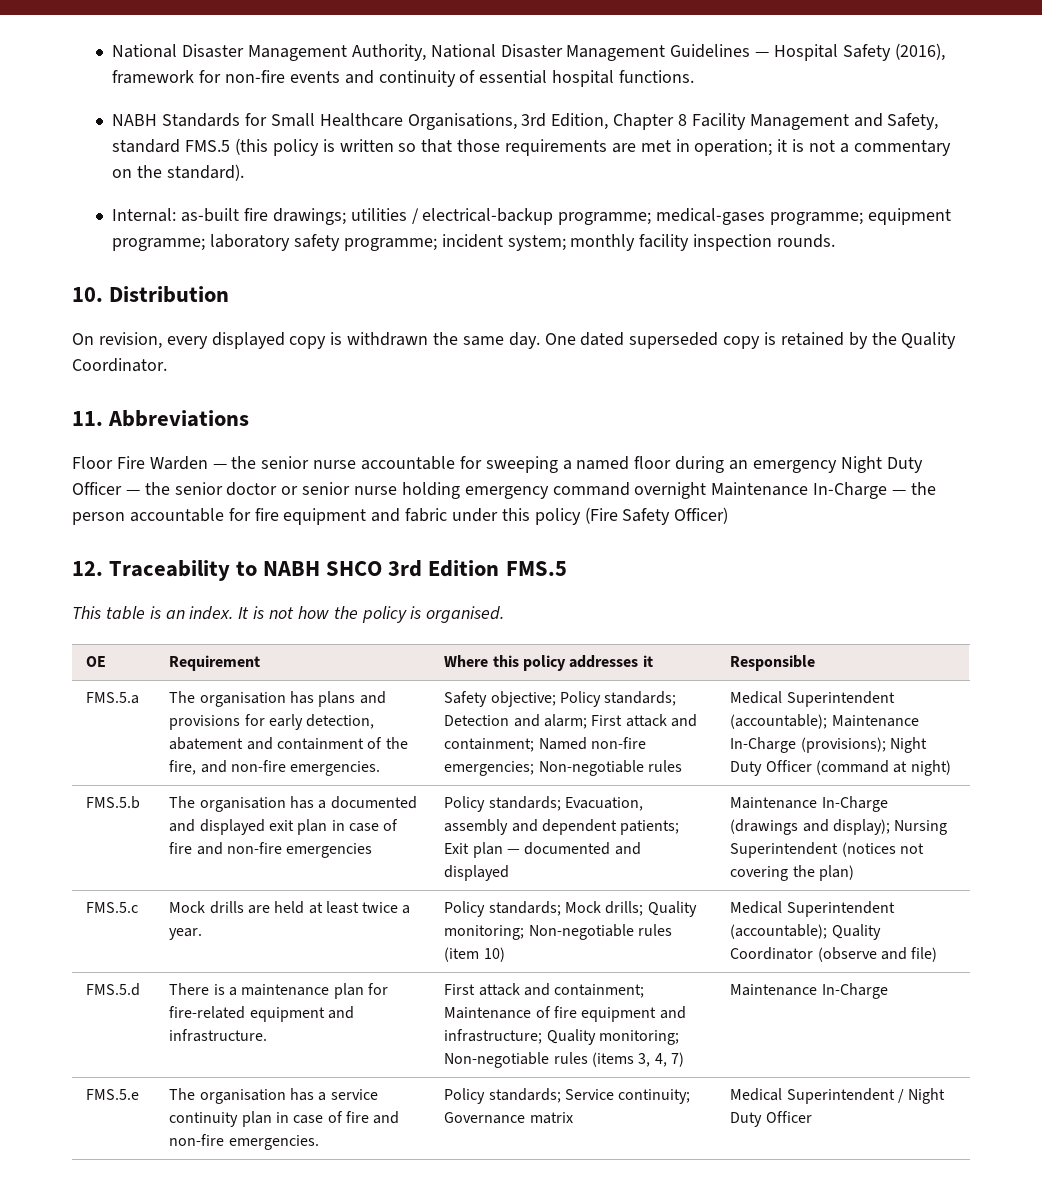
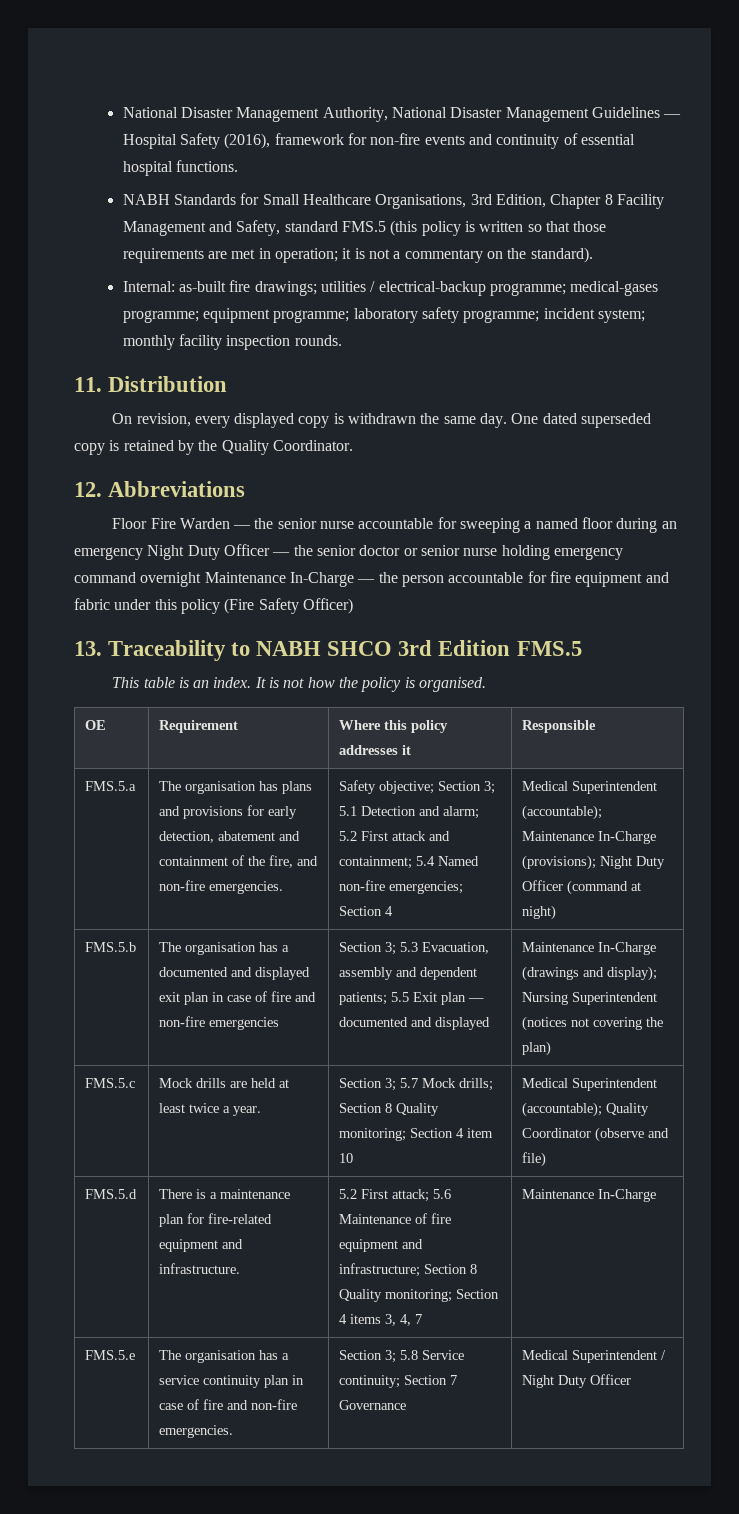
[72,287,103,302] 10. -> [74,377,102,392] 11.
[72,411,103,426] 11. -> [74,482,102,497] 12.
[72,561,103,576] 12. -> [74,641,102,656] 13.
[559,691,677,707] Policy standards; -> [438,781,496,794] [339,806,358,816] Section 3; 5.1
[591,714,697,727] [444,738,535,752] First attack and containment; -> [339,831,451,841] [339,856,436,869] 5.2 First attack and containment; 5.4
[538,760,682,776] Non-negotiable rules -> [339,906,394,916] Section 4
[444,796,561,812] Policy standards; -> [339,942,419,955] Section 3; 5.3
(680, 827) none -> [391,992,410,1002] 5.5
[444,901,697,917] [444,924,672,940] [444,947,505,962] Policy standards; Mock drills; Quality monitoring; Non-negotiable rules (item 10) -> [339,1078,494,1091] [339,1103,440,1116] [339,1128,494,1141] [339,1153,354,1163] Section 3; 5.7 Mock drills; Section 8 Quality monitoring; Section 4 item 10
[444,983,645,998] First attack and containment; -> [339,1189,452,1202] 5.2 First attack; 5.6
[546,1029,679,1045] [444,1052,634,1068] Quality monitoring; Non-negotiable rules (items -> [424,1264,478,1274] [339,1289,500,1302] [339,1314,382,1324] Section 8 Quality monitoring; Section 4 items
[670,1052,684,1067] 7) -> [415,1314,423,1324] 7
[444,1088,691,1104] Policy standards; Service continuity; -> [339,1350,465,1363] [339,1375,458,1388] Section 3; 5.8 Service continuity; Section 7
[529,1112,573,1124] matrix -> (407, 1405) none

